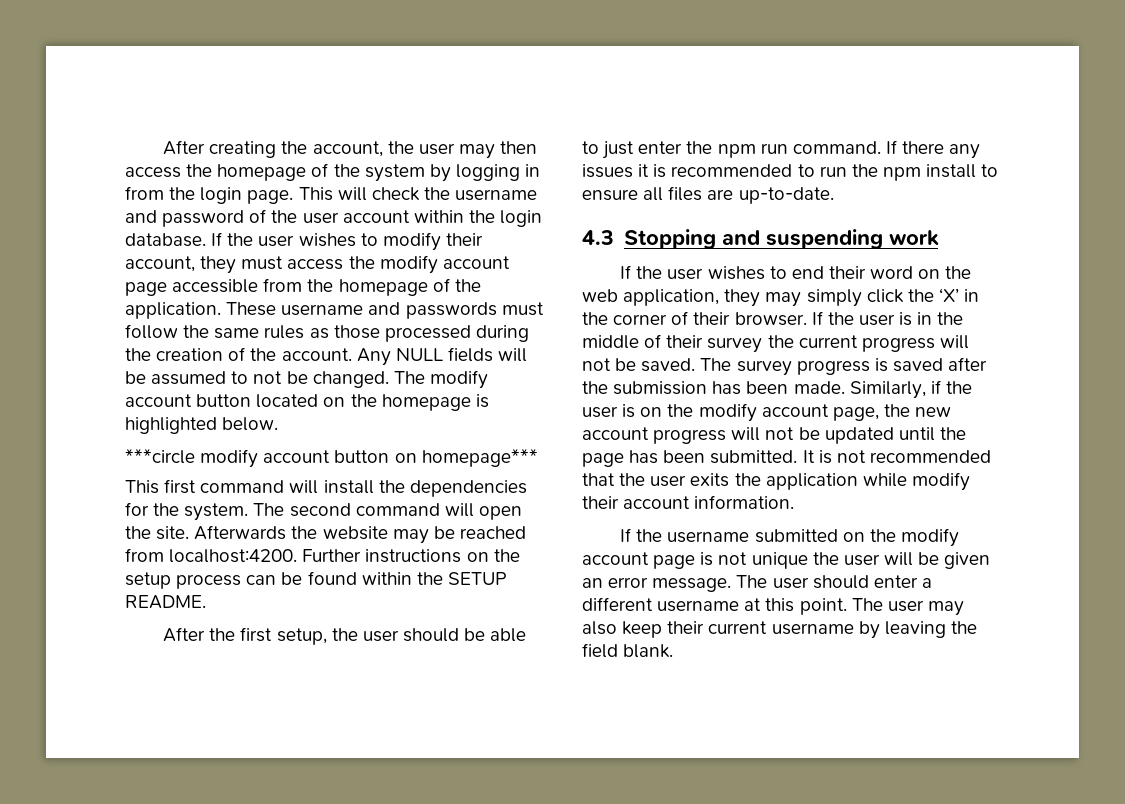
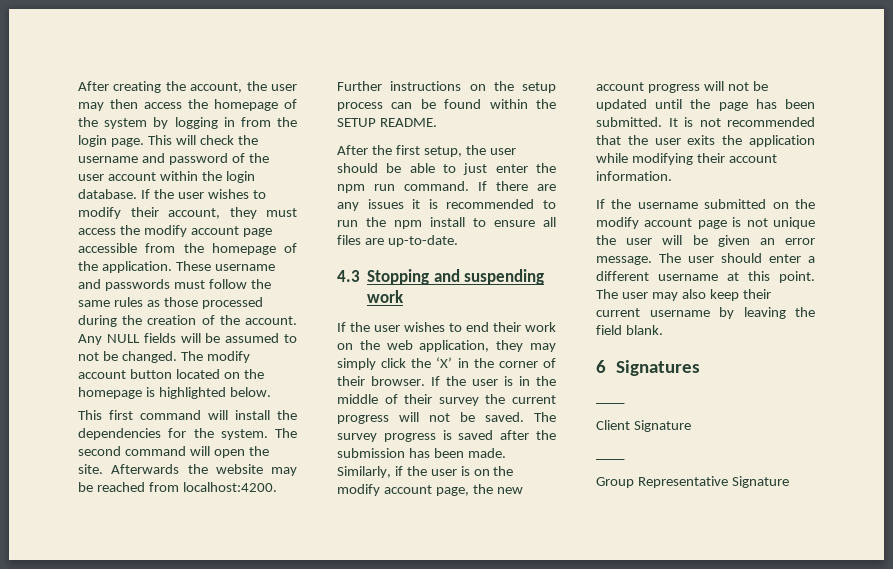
[125,449,538,468] // ***circle modify account button on homepage*** -> (271, 392) none
(945, 147) none -> [537,184,556,191] are
[870,266,914,279] word -> [525,322,556,332] work
[911,472,970,491] modify -> [631,153,693,165] modifying
(674, 651) none -> [596,360,700,376] [596,402,625,404] [596,420,691,432] [596,458,625,460] [596,476,789,488] // 6 Signatures // ____ // Client Signature // ____ // Group Representative Signature

